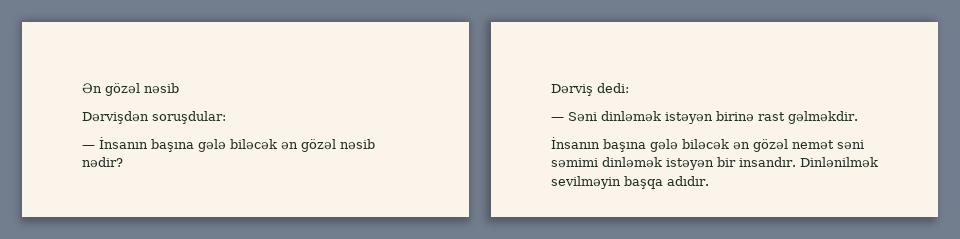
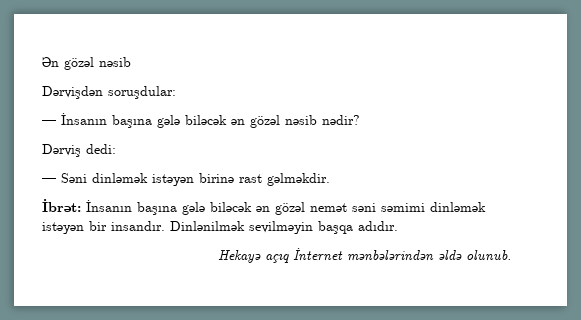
(858, 117) none -> [42,199,81,212] İbrət:
(709, 181) none -> [218,248,511,263] // Hekayə açıq İnternet mənbələrindən əldə olunub.

